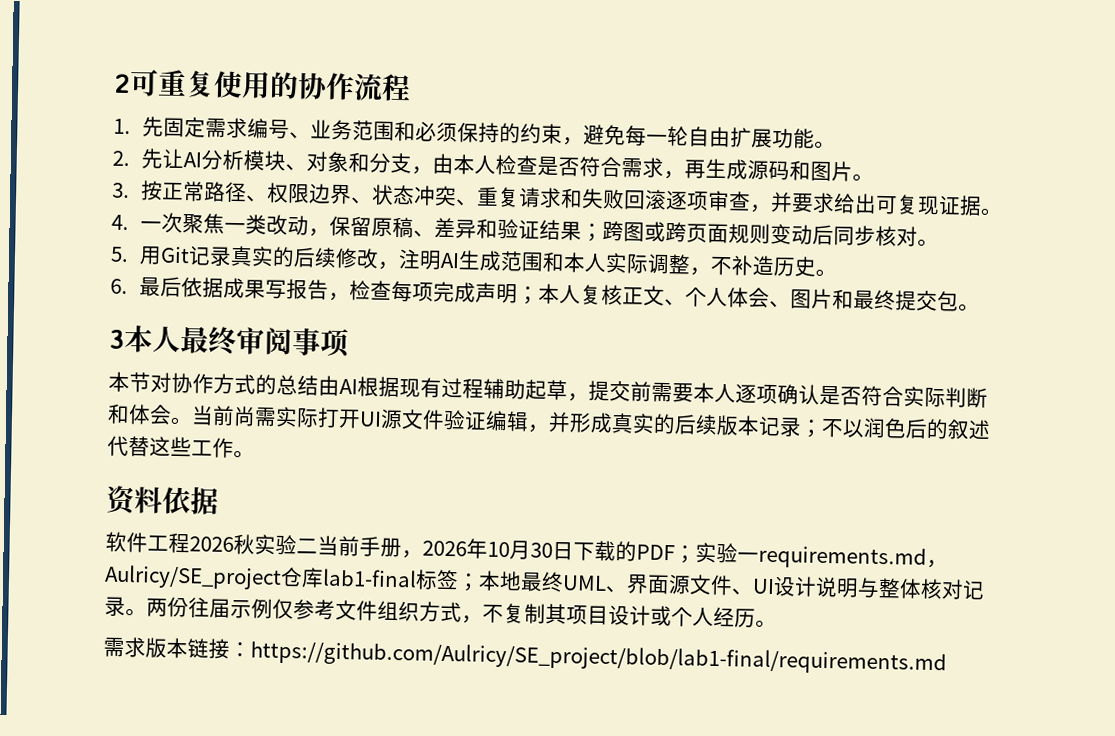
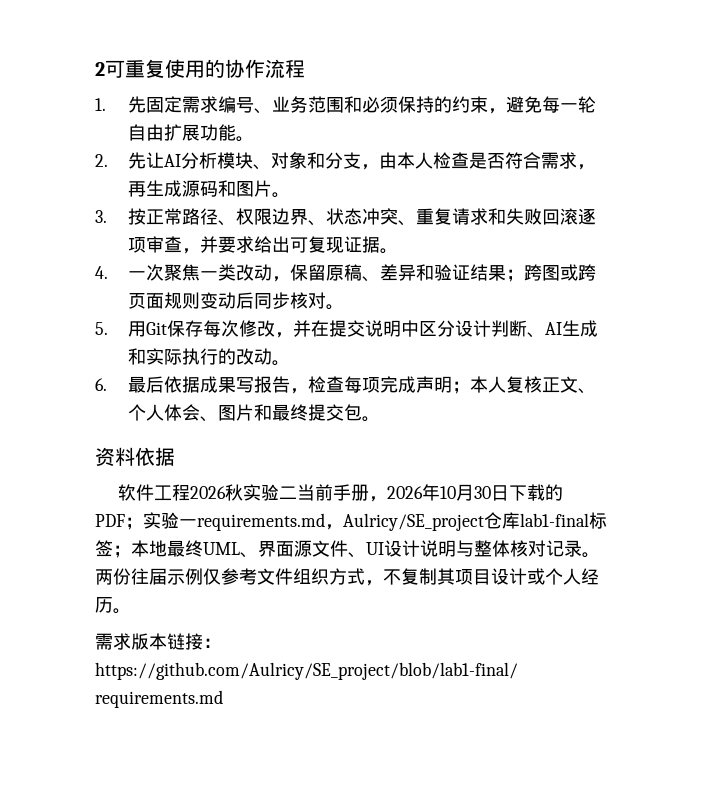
[188,245,818,277] 记录真实的后续修改，注明AI生成范围和本人实际调整，不补造历史 -> [167,320,599,338] [128,348,273,365] 保存每次修改，并在提交说明中区分设计判断、AI生成和实际执行的改动
[109,324,350,358] [108,371,988,408] [107,403,991,441] [107,435,255,459] // 3本人最终审阅事项 // 本节对协作方式的总结由AI根据现有过程辅助起草，提交前需要本人逐项确认是否符合实际判断和体会。当前尚需实际打开UI源文件验证编辑，并形成真实的后续版本记录；不以润色后的叙述代替这些工作。 -> (381, 419) none

